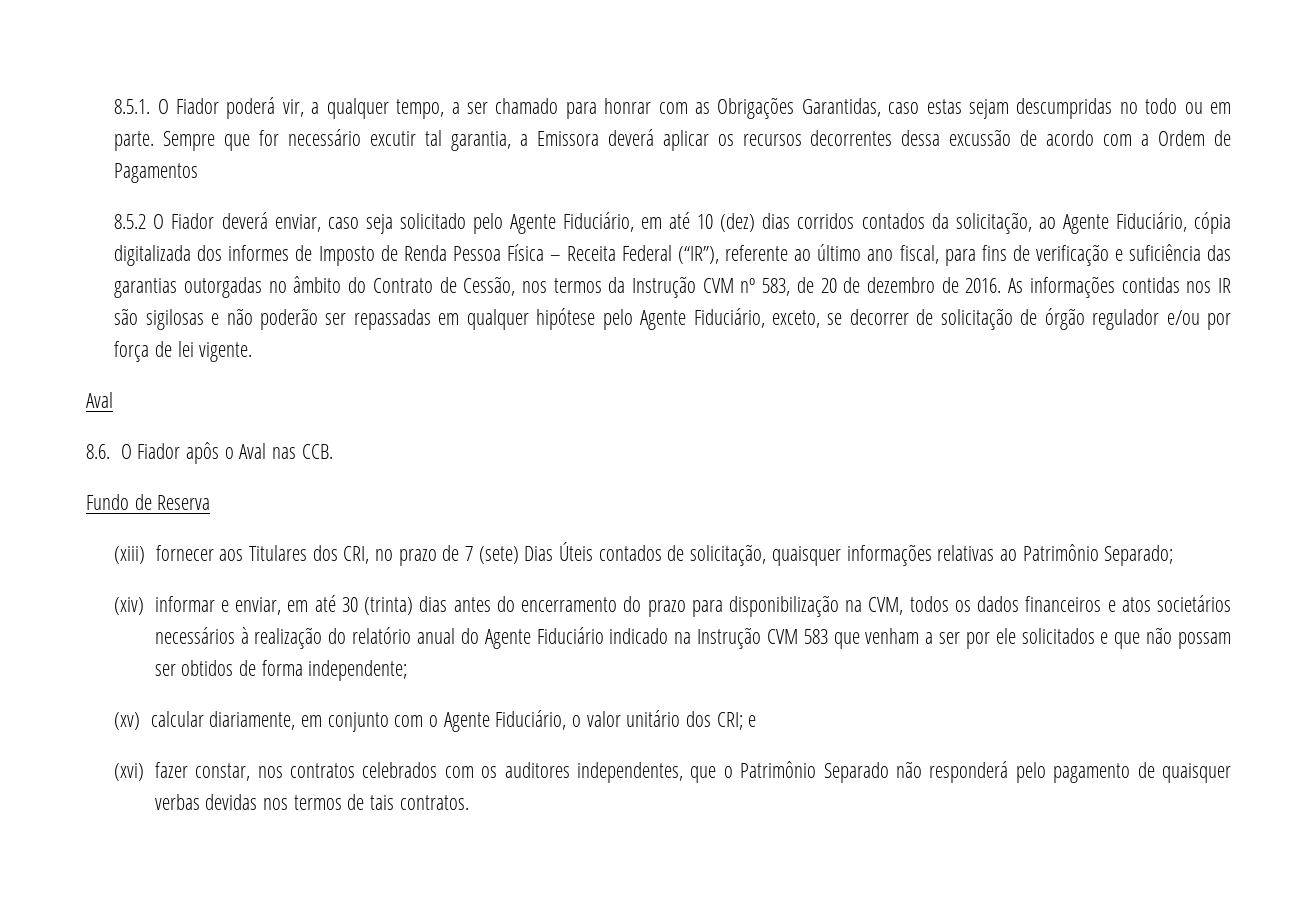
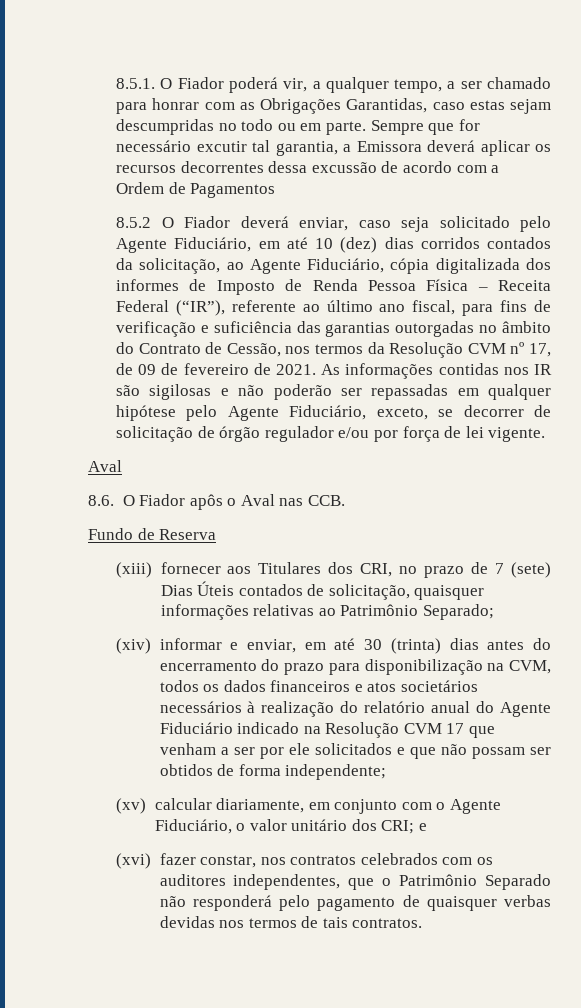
[632,276,697,298] Instrução -> [389,342,464,358] Resolução
[762,277,1002,296] 583, de 20 de dezembro de 2016. -> [529,343,551,357] [116,363,317,375] 17, de 09 de fevereiro de 2021.
[697,627,828,649] Instrução CVM 583 -> [325,722,465,738] Resolução CVM 17

